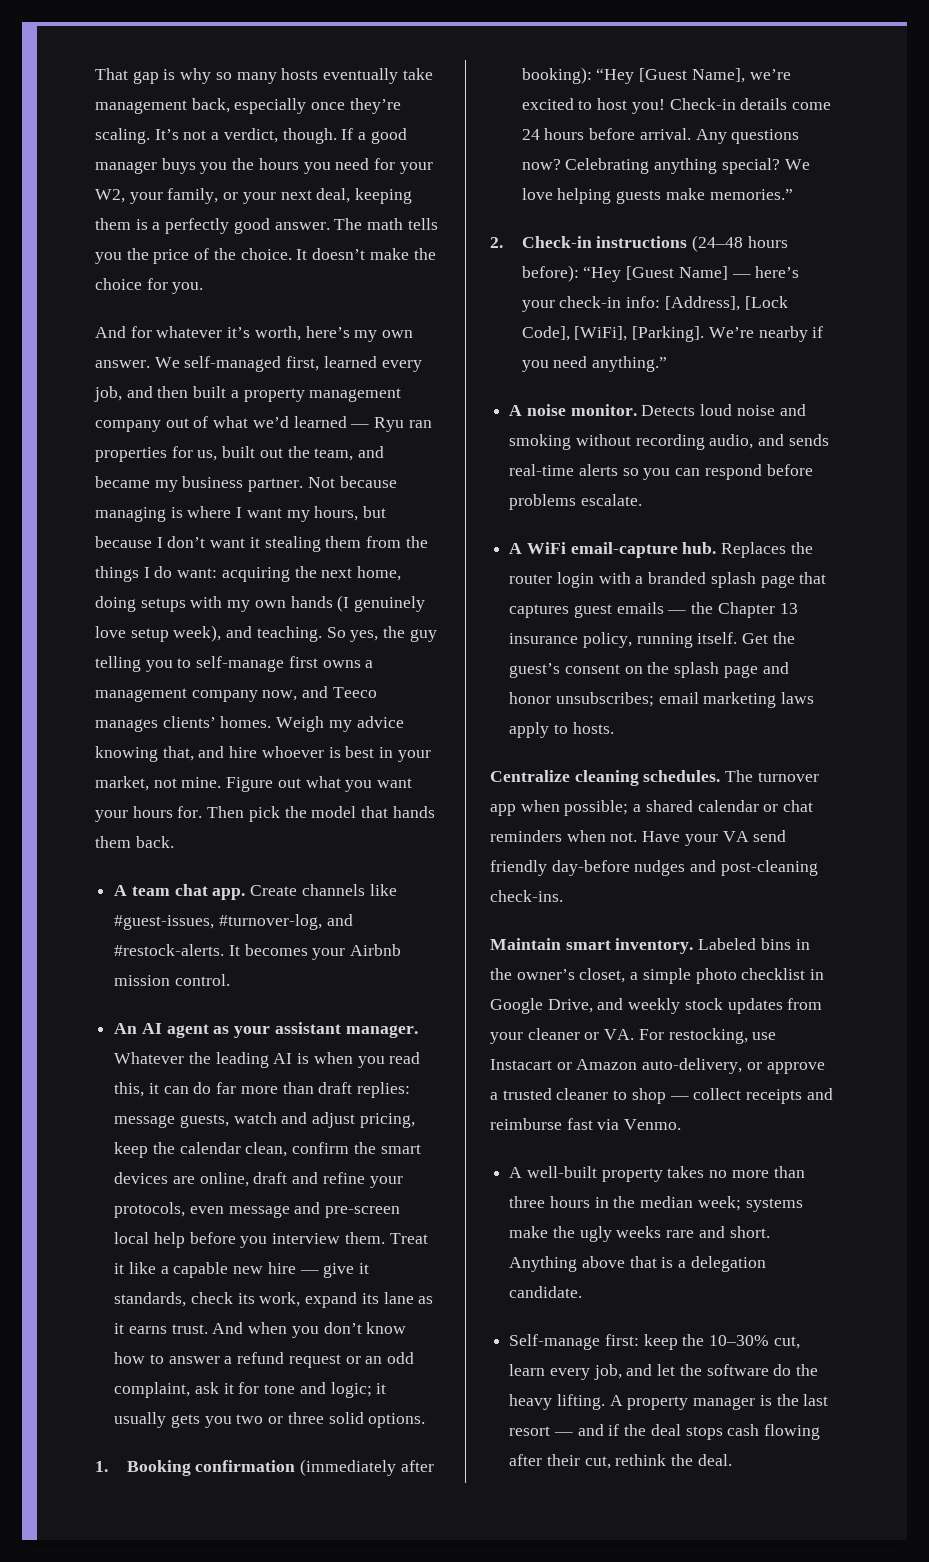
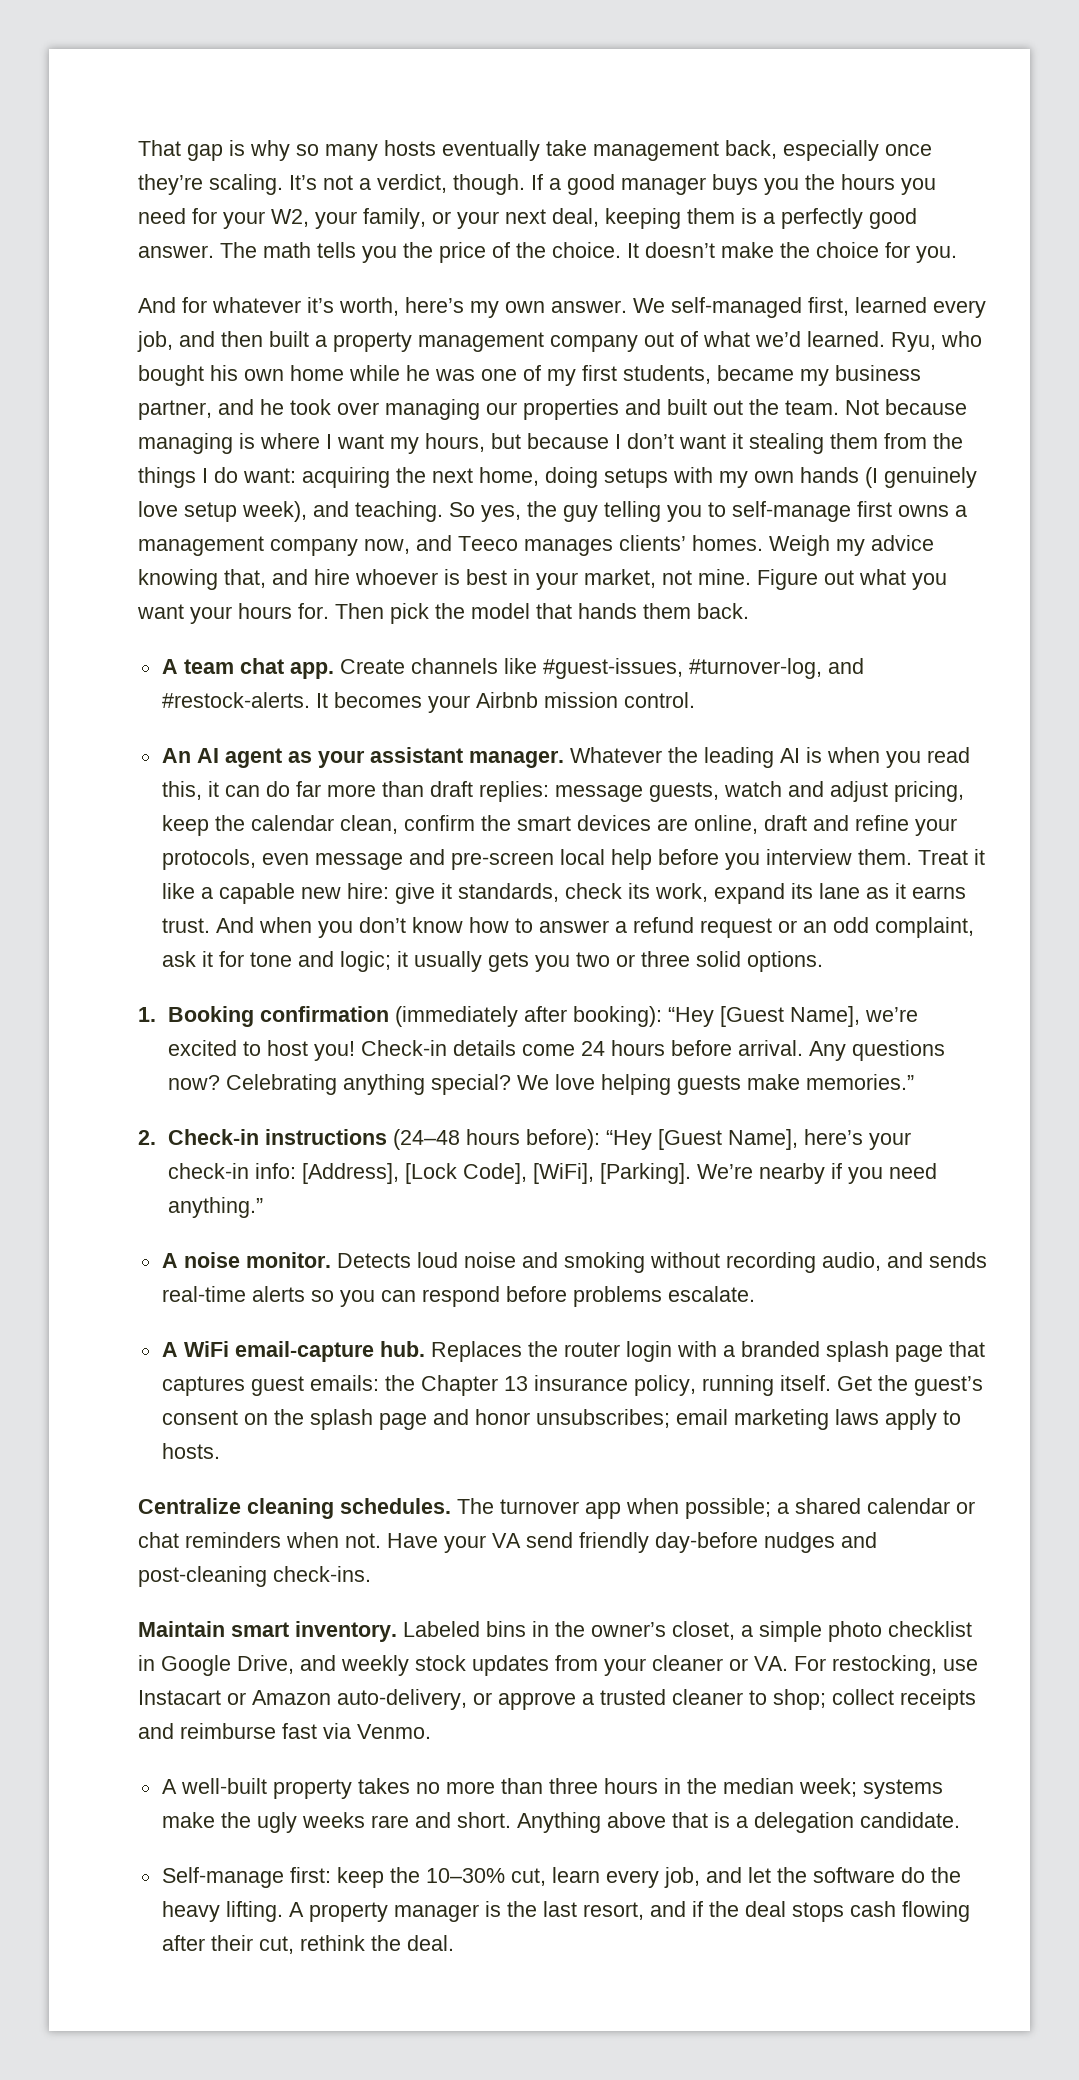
[293,416,432,432] [95,446,385,462] [95,476,304,492] learned — Ryu ran properties for us, built out the team, and became my business partner. -> [807,331,982,352] [138,365,921,386] [138,399,839,420] learned. Ryu, who bought his own home while he was one of my first students, became my business partner, and he took over managing our properties and built out the team.
[267,1262,319,1274] hire — -> [346,883,389,899] hire:
[678,266,751,280] Name] — -> [728,1129,799,1150] Name],
[616,602,687,614] emails — -> [309,1375,379,1391] emails:
[631,1088,689,1104] shop — -> [773,1689,826,1710] shop;
[509,1426,573,1436] resort — -> [582,1902,644,1920] resort,

